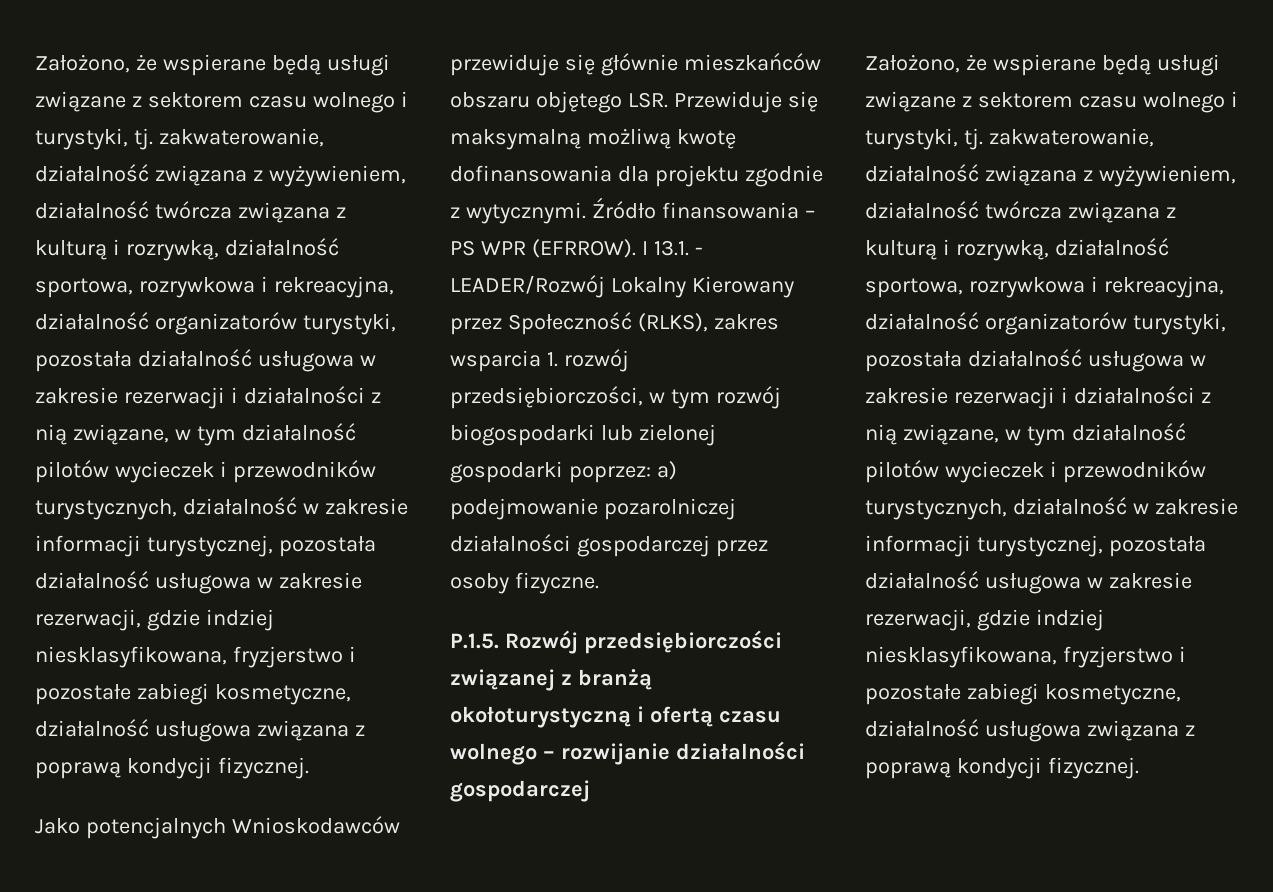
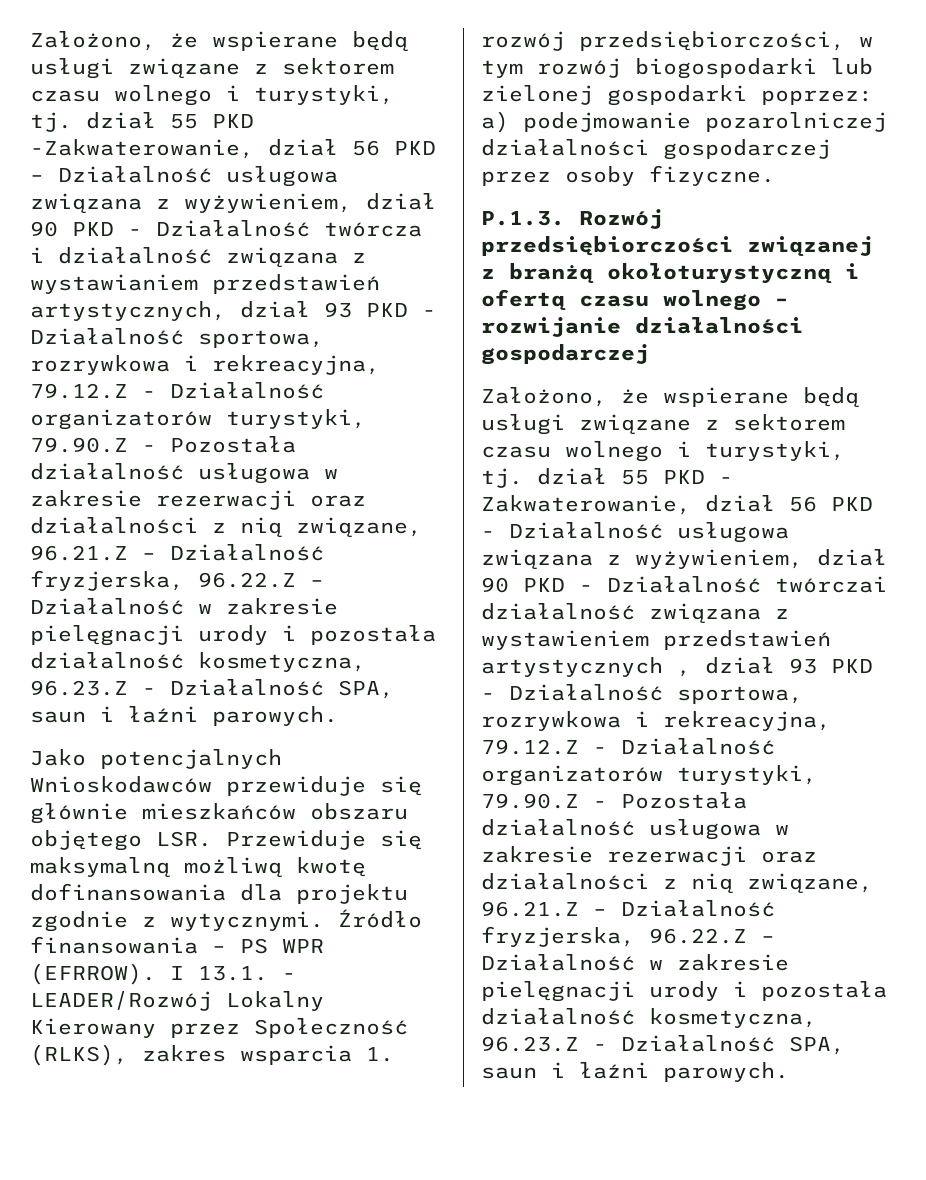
[158,128,324,147] [35,164,406,187] [35,201,346,223] [35,238,339,261] [35,276,394,298] [35,312,396,335] [35,349,376,372] [35,386,381,409] [35,423,356,446] [35,460,376,483] [35,497,408,520] [35,535,376,557] [35,571,362,594] [35,609,274,631] [35,646,356,668] [35,683,351,705] [35,719,365,742] [35,757,309,779] zakwaterowanie, działalność związana z wyżywieniem, działalność twórcza związana z kulturą i rozrywką, działalność sportowa, rozrywkowa i rekreacyjna, działalność organizatorów turystyki, pozostała działalność usługowa w zakresie rezerwacji i działalności z nią związane, w tym działalność pilotów wycieczek i przewodników turystycznych, działalność w zakresie informacji turystycznej, pozostała działalność usługowa w zakresie rezerwacji, gdzie indziej niesklasyfikowana, fryzjerstwo i pozostałe zabiegi kosmetyczne, działalność usługowa związana z poprawą kondycji fizycznej. -> [86,112,254,129] [30,139,436,159] [30,166,338,187] [30,193,436,214] [30,220,422,237] [30,247,366,268] [30,274,380,294] [30,301,436,321] [30,328,324,348] [30,355,380,375] [30,382,324,399] [30,409,366,430] [30,436,296,453] [30,463,338,484] [30,490,366,510] [30,517,422,538] [30,544,324,561] [30,570,324,591] [30,598,338,615] [30,625,436,646] [30,652,366,672] [30,679,394,699] [30,706,338,726] dział 55 PKD -Zakwaterowanie, dział 56 PKD – Działalność usługowa związana z wyżywieniem, dział 90 PKD - Działalność twórcza i działalność związana z wystawianiem przedstawień artystycznych, dział 93 PKD - Działalność sportowa, rozrywkowa i rekreacyjna, 79.12.Z - Działalność organizatorów turystyki, 79.90.Z - Pozostała działalność usługowa w zakresie rezerwacji oraz działalności z nią związane, 96.21.Z – Działalność fryzjerska, 96.22.Z – Działalność w zakresie pielęgnacji urody i pozostała działalność kosmetyczna, 96.23.Z - Działalność SPA, saun i łaźni parowych.
[450,633,499,649] P.1.5. -> [481,211,565,226] P.1.3.
[988,128,1154,147] [865,164,1236,187] [865,201,1176,223] [865,238,1169,261] [865,276,1224,298] [865,312,1226,335] [865,349,1206,372] [865,386,1211,409] [865,423,1186,446] [865,460,1206,483] [865,497,1238,520] [865,535,1206,557] [865,571,1192,594] [865,609,1104,631] [865,646,1186,668] [865,683,1181,705] [865,719,1195,742] [865,757,1139,779] zakwaterowanie, działalność związana z wyżywieniem, działalność twórcza związana z kulturą i rozrywką, działalność sportowa, rozrywkowa i rekreacyjna, działalność organizatorów turystyki, pozostała działalność usługowa w zakresie rezerwacji i działalności z nią związane, w tym działalność pilotów wycieczek i przewodników turystycznych, działalność w zakresie informacji turystycznej, pozostała działalność usługowa w zakresie rezerwacji, gdzie indziej niesklasyfikowana, fryzjerstwo i pozostałe zabiegi kosmetyczne, działalność usługowa związana z poprawą kondycji fizycznej. -> [537,468,733,485] [481,495,873,515] [481,522,789,543] [481,549,887,570] [481,576,887,593] [481,603,789,624] [481,630,831,650] [481,657,873,677] [481,684,803,704] [481,711,831,731] [481,738,775,755] [481,765,817,786] [481,792,747,809] [481,819,789,840] [481,846,817,866] [481,873,873,894] [481,900,775,917] [481,926,775,947] [481,954,789,971] [481,981,887,1002] [481,1008,817,1028] [481,1035,845,1055] [481,1062,789,1082] dział 55 PKD - Zakwaterowanie, dział 56 PKD - Działalność usługowa związana z wyżywieniem, dział 90 PKD - Działalność twórczai działalność związana z wystawieniem przedstawień artystycznych , dział 93 PKD - Działalność sportowa, rozrywkowa i rekreacyjna, 79.12.Z - Działalność organizatorów turystyki, 79.90.Z - Pozostała działalność usługowa w zakresie rezerwacji oraz działalności z nią związane, 96.21.Z – Działalność fryzjerska, 96.22.Z – Działalność w zakresie pielęgnacji urody i pozostała działalność kosmetyczna, 96.23.Z - Działalność SPA, saun i łaźni parowych.

